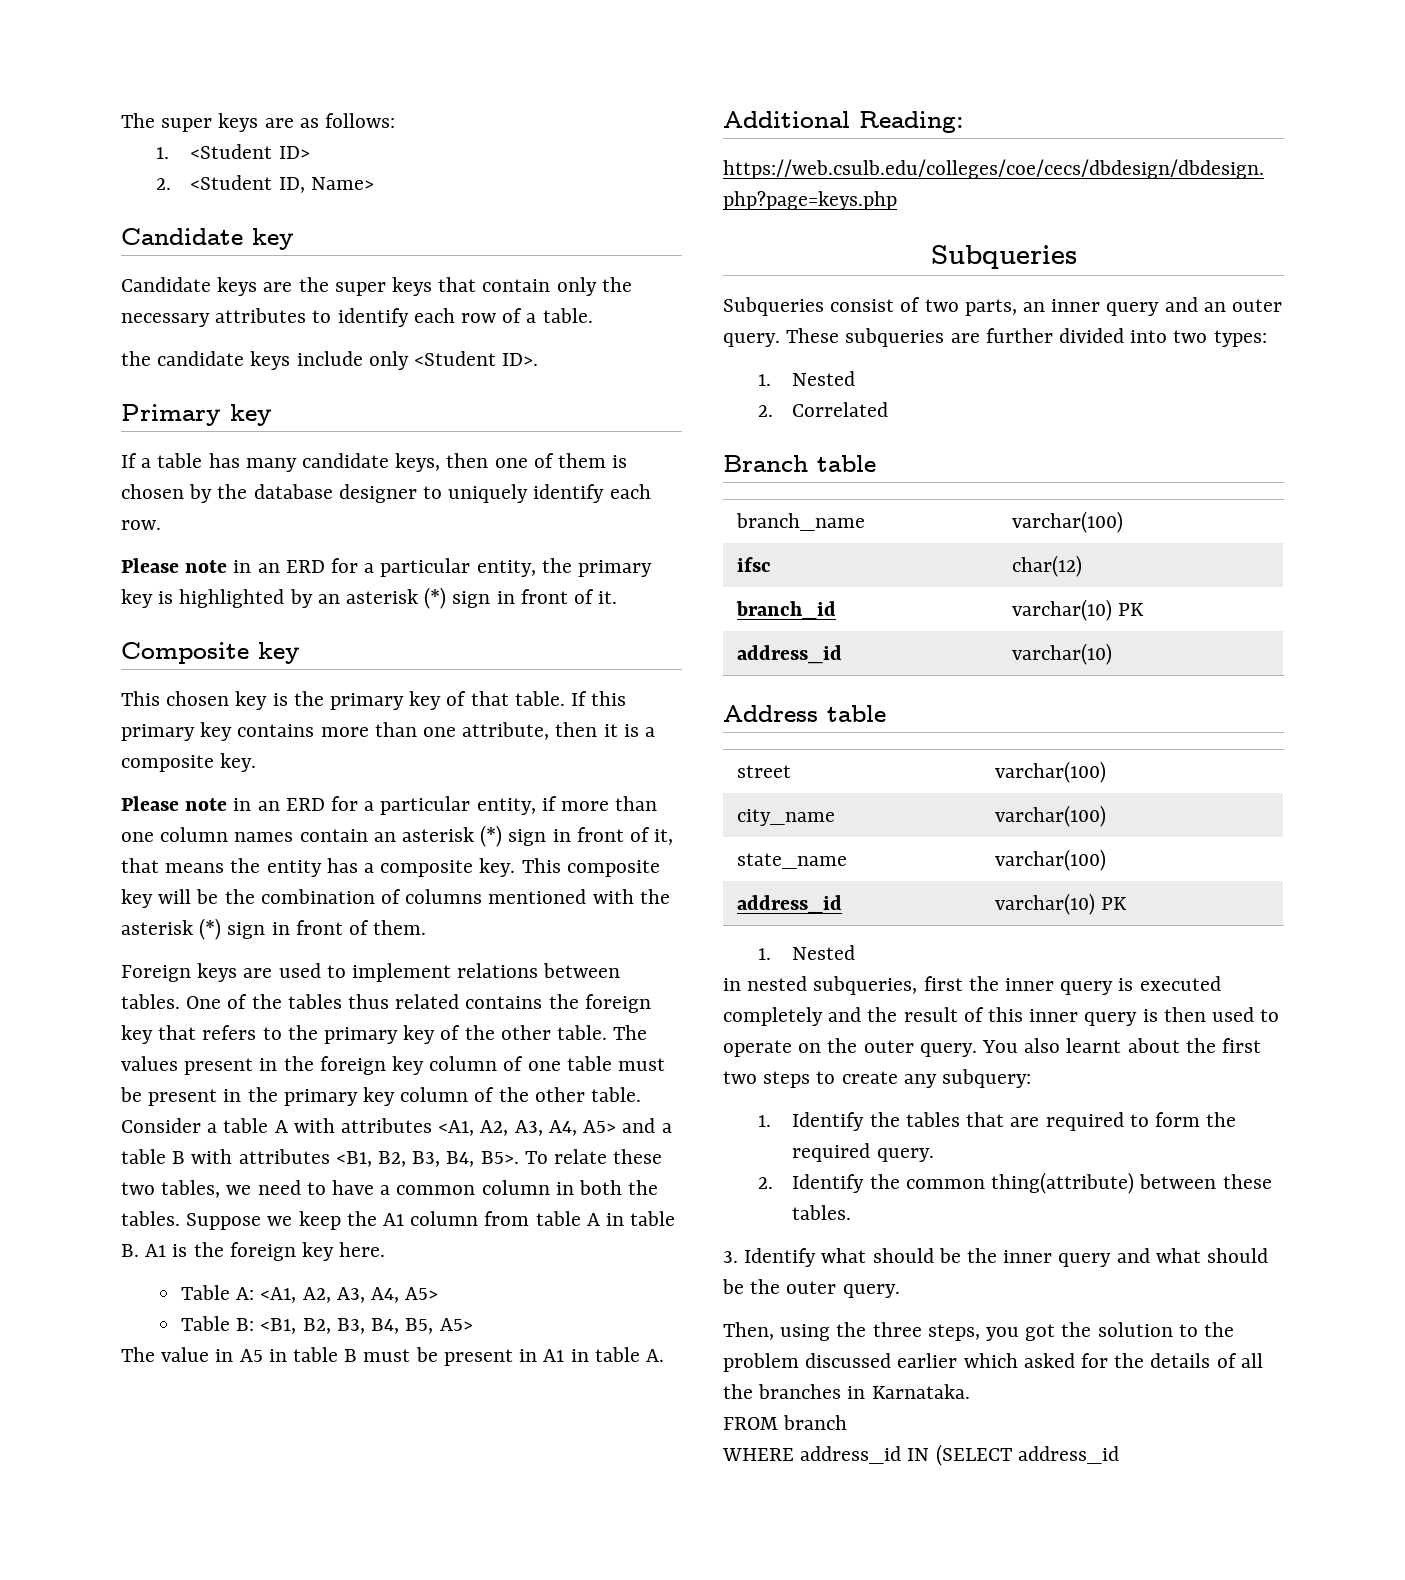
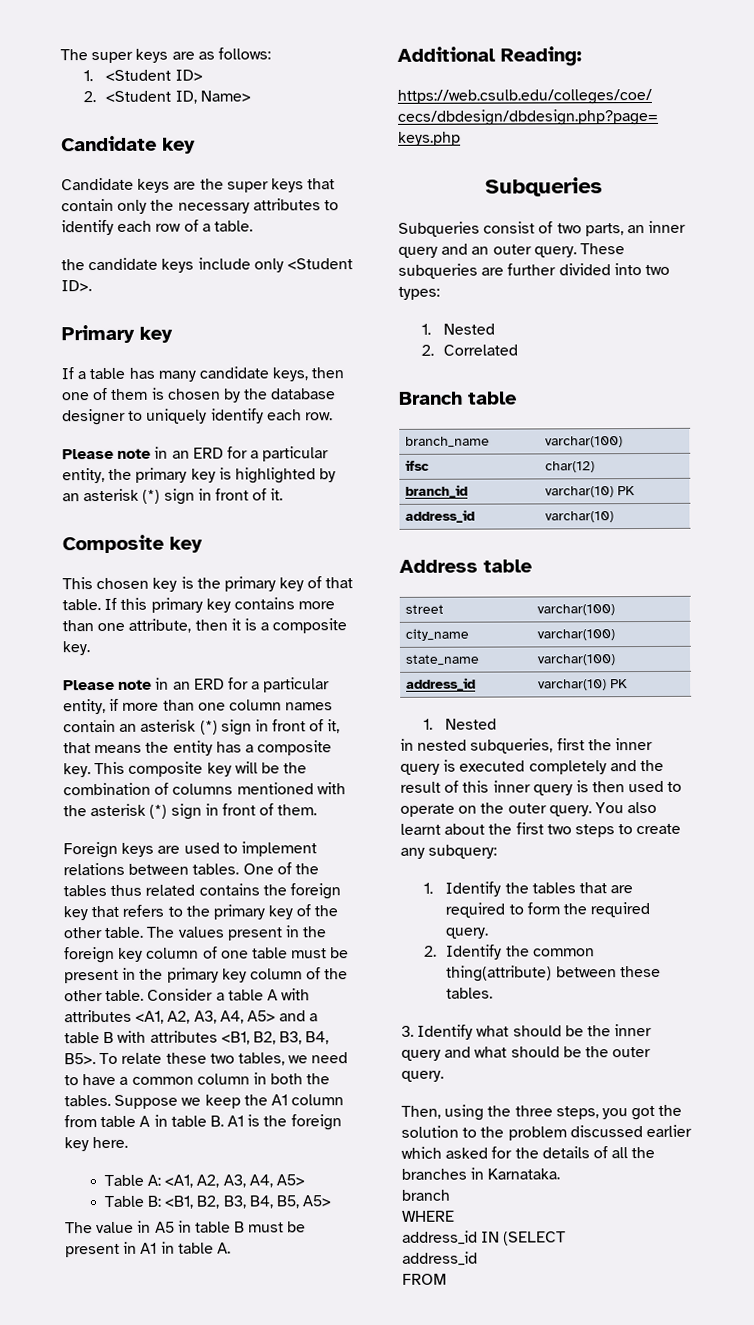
[723,1417,778,1430] FROM -> (561, 1174) none
(794, 1454) none -> (455, 1216) //
[1017,1446,1119,1464] address_id -> [402,1251,478,1266] [402,1273,447,1285] // address_id // FROM

